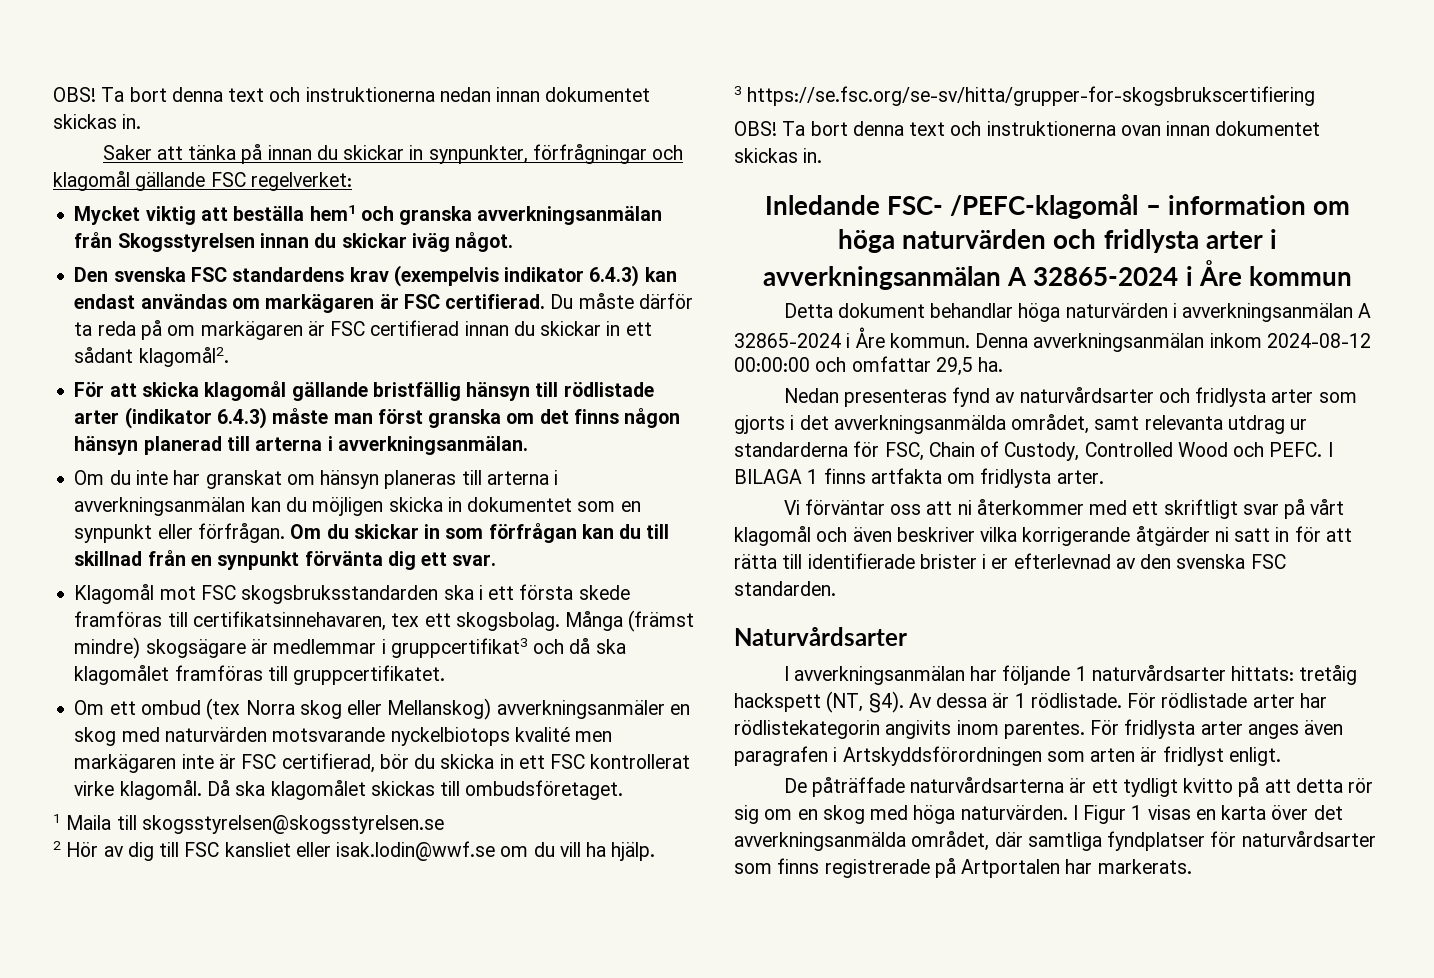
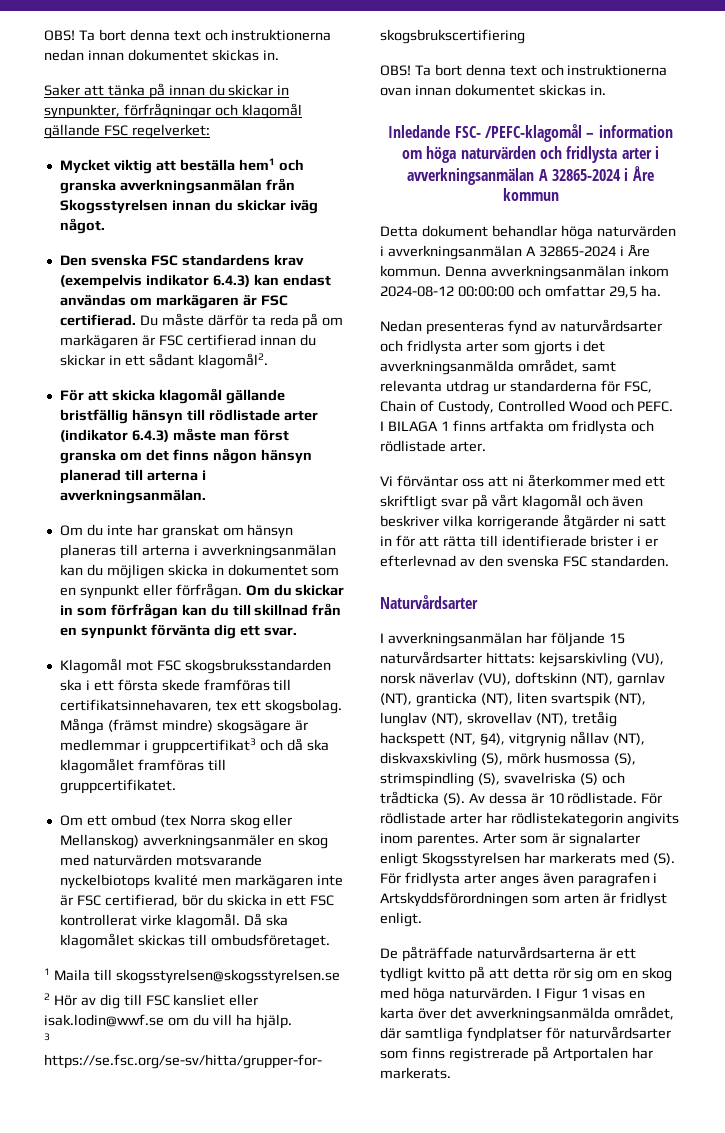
(1052, 478) none -> [631,420,655,432] [380,440,446,452] och rödlistade
[1075,666,1087,681] 1 -> [608,633,625,644] 15
[1299,665,1358,685] [734,691,904,713] tretåig hackspett (NT, §4). -> [538,652,664,667] [380,672,665,687] [380,692,646,707] [380,711,617,727] [380,731,645,747] [380,752,636,767] [380,772,625,787] [380,791,465,805] kejsarskivling (VU), norsk näverlav (VU), doftskinn (NT), garnlav (NT), granticka (NT), liten svartspik (NT), lunglav (NT), skrovellav (NT), tretåig hackspett (NT, §4), vitgrynig nållav (NT), diskvaxskivling (S), mörk husmossa (S), strimspindling (S), svavelriska (S) och trådticka (S).
[1014,693,1026,708] 1 -> [547,793,564,804] 10
(1085, 730) none -> [482,832,640,847] [380,852,675,867] Arter som är signalarter enligt Skogsstyrelsen har markerats med (S).

